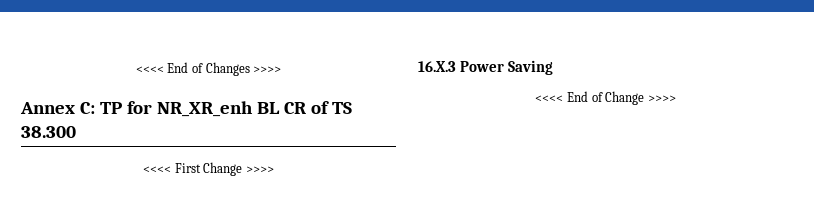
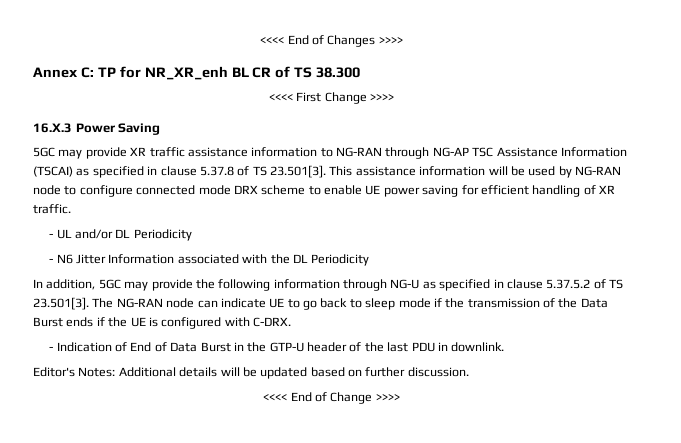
(553, 67) none -> [33,147,627,159] [33,165,621,178] [33,185,615,197] [33,204,71,214] [49,229,192,241] [49,254,370,266] [33,279,623,291] [33,297,608,310] [33,317,291,329] [49,342,505,352] [33,367,469,379] // 5GC may provide XR traffic assistance information to NG-RAN through NG-AP TSC Assistance Information (TSCAI) as specified in clause 5.37.8 of TS 23.501[3]. This assistance information will be used by NG-RAN node to configure connected mode DRX scheme to enable UE power saving for efficient handling of XR traffic. // - UL and/or DL Periodicity // - N6 Jitter Information associated with the DL Periodicity // In addition, 5GC may provide the following information through NG-U as specified in clause 5.37.5.2 of TS 23.501[3]. The NG-RAN node can indicate UE to go back to sleep mode if the transmission of the Data Burst ends if the UE is configured with C-DRX. // - Indication of End of Data Burst in the GTP-U header of the last PDU in downlink. // Editor's Notes: Additional details will be updated based on further discussion.

